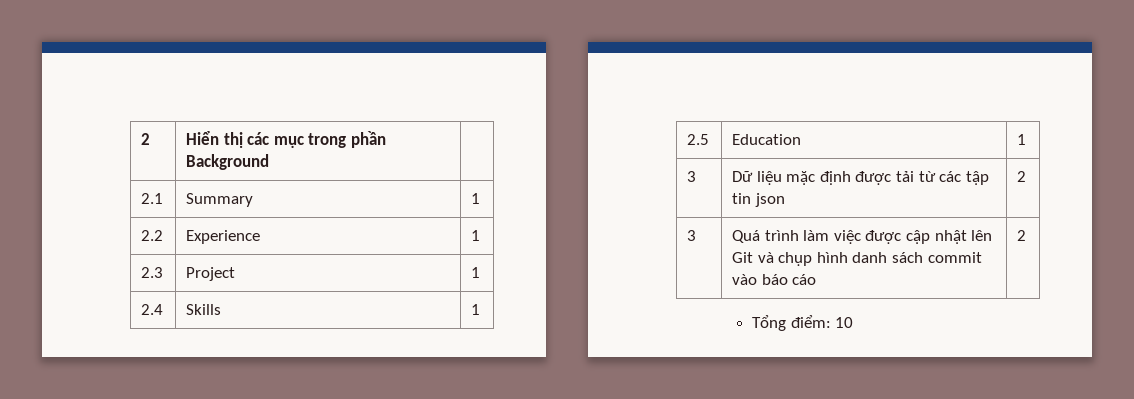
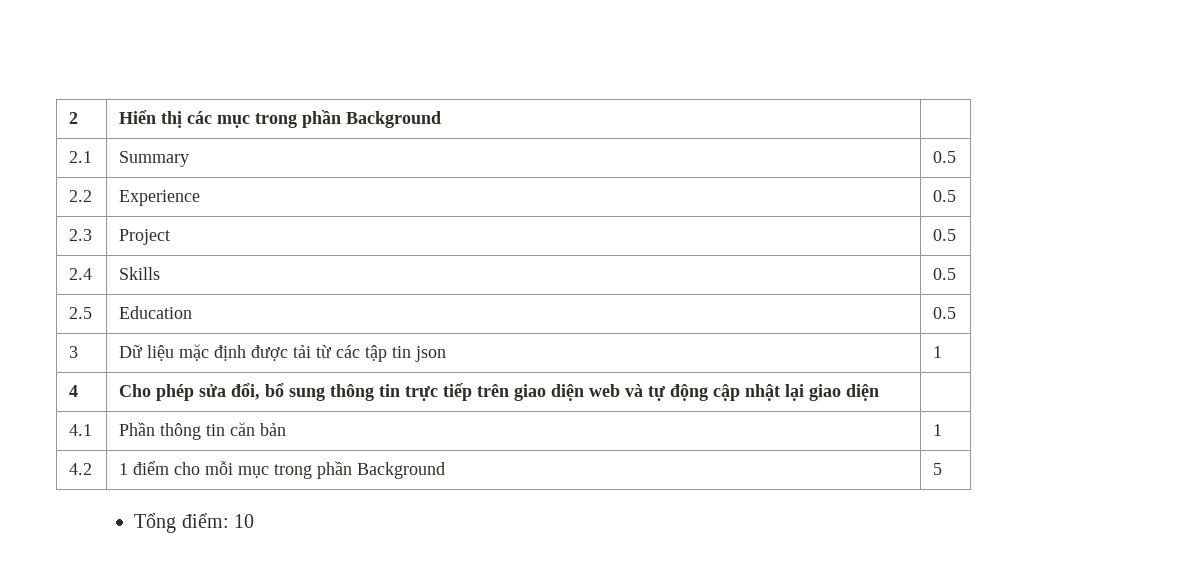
[471,193,481,204] 1 -> [933,151,957,163] 0.5
[471,230,481,241] 1 -> [933,190,957,202] 0.5
[471,267,481,278] 1 -> [933,229,957,241] 0.5
[471,304,481,315] 1 -> [933,268,957,280] 0.5
[1017,134,1027,145] 1 -> [933,307,957,319] 0.5
[1017,171,1027,182] [687,230,697,241] [732,230,993,244] [732,252,982,266] [732,274,817,285] [1017,230,1027,241] 2 // 3 | Quá trình làm việc được cập nhật lên Git và chụp hình danh sách commit vào báo cáo | 2 -> [933,346,943,358] [69,385,79,397] [119,383,880,401] [69,424,93,436] [119,422,287,440] [933,424,943,436] [69,463,93,475] [119,461,446,479] [933,463,943,475] 1 // 4 | Cho phép sửa đổi, bổ sung thông tin trực tiếp trên giao diện web và tự động cập nhật lại giao diện | // 4.1 | Phần thông tin căn bản | 1 // 4.2 | 1 điểm cho mỗi mục trong phần Background | 5

